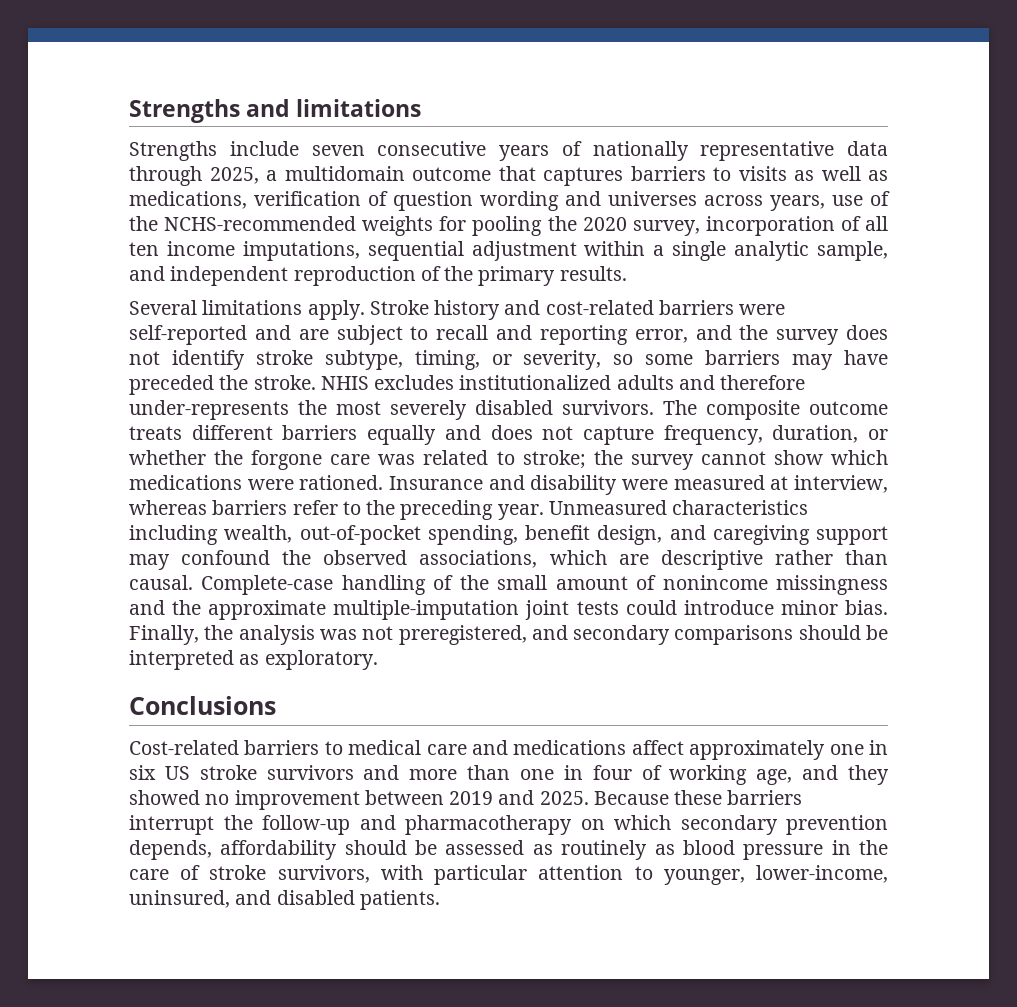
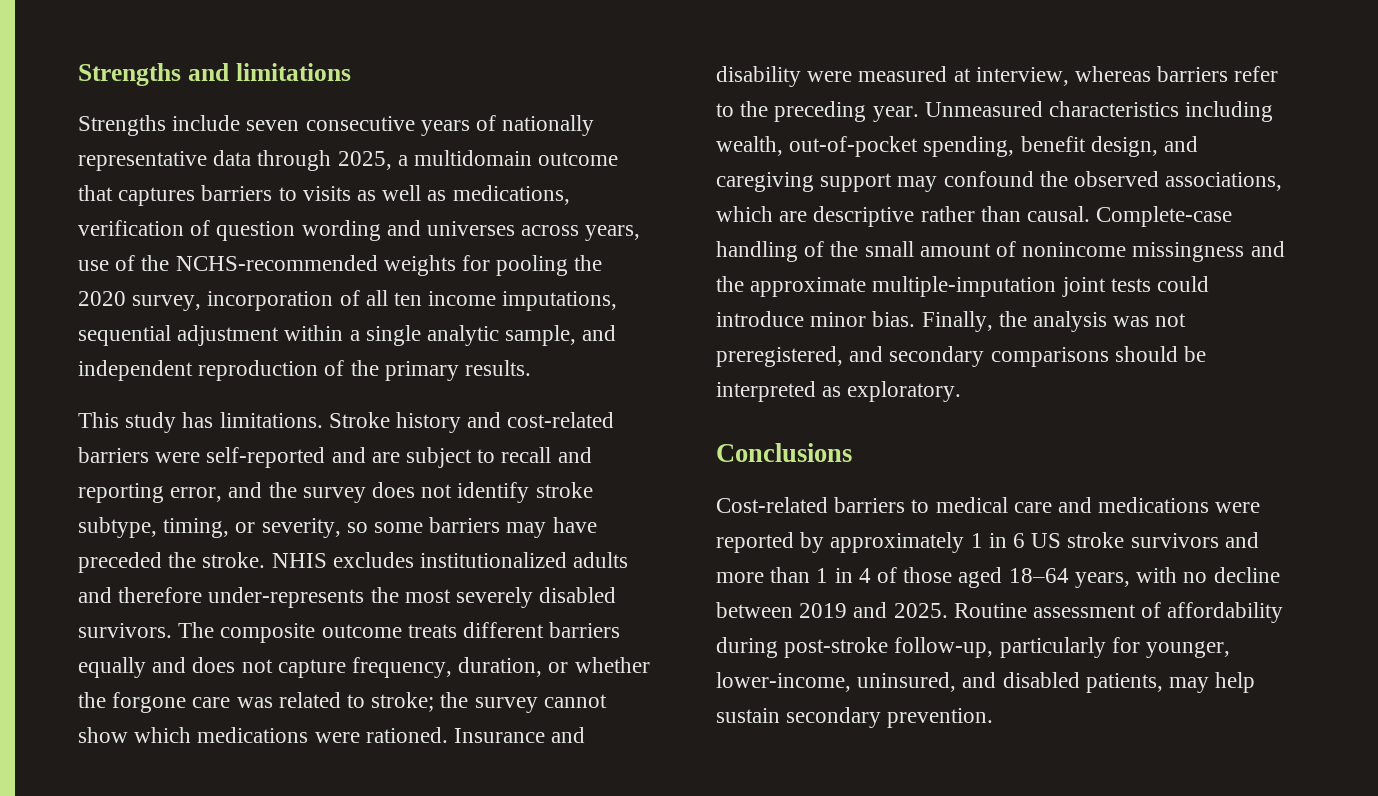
[129,300,365,320] Several limitations apply. -> [78,412,323,433] This study has limitations.
[631,740,888,760] [129,765,156,780] affect approximately one in six -> [1215,502,1261,513] [716,532,1026,553] were reported by approximately 1 in 6
[520,765,889,785] [129,790,803,810] [129,815,888,835] [129,840,889,860] [129,865,653,885] one in four of working age, and they showed no improvement between 2019 and 2025. Because these barriers interrupt the follow-up and pharmacotherapy on which secondary prevention depends, affordability should be assessed as routinely as blood pressure in the care of stroke survivors, with particular attention to -> [816,567,1280,588] [716,602,1284,623] [716,637,1140,658] 1 in 4 of those aged 18–64 years, with no decline between 2019 and 2025. Routine assessment of affordability during post-stroke follow-up, particularly for
[359,890,440,910] patients. -> [1085,672,1256,693] [716,707,994,728] patients, may help sustain secondary prevention.

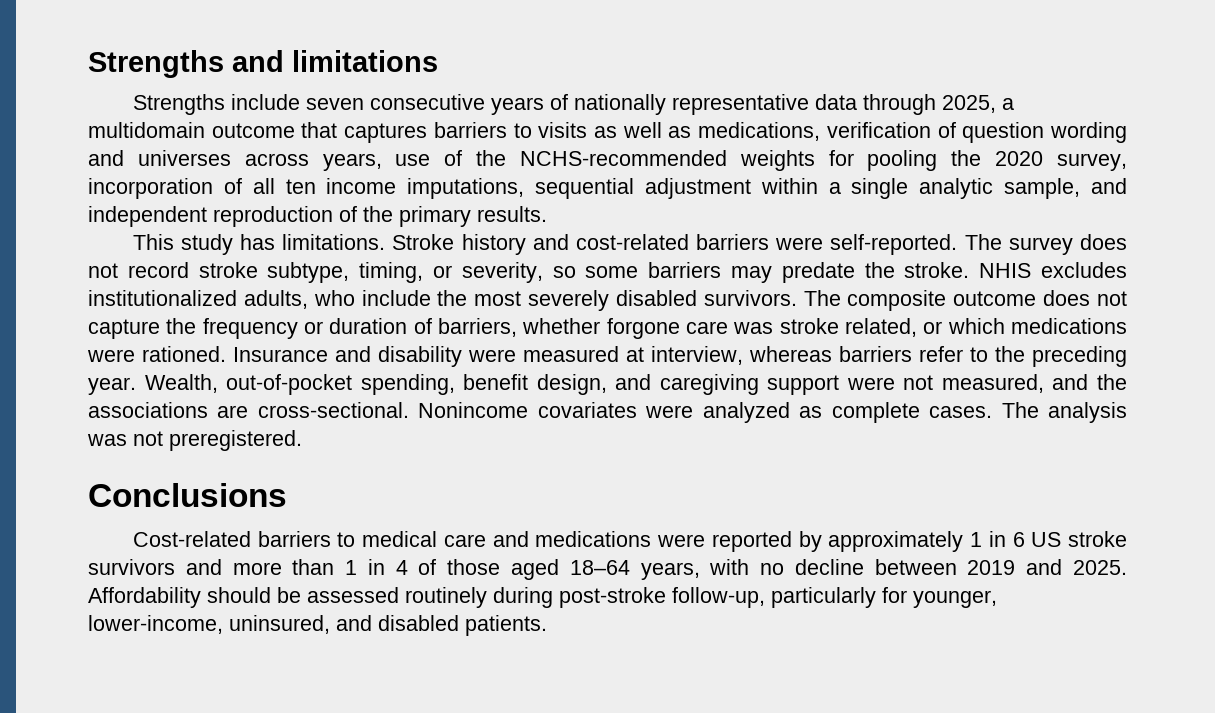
[206,447,592,468] [78,482,297,503] self-reported and are subject to recall and reporting error, and the -> [830,234,1002,255] self-reported. The
[457,482,530,503] identify -> [127,262,189,278] record
[552,517,597,533] [78,552,162,573] have preceded -> [781,262,855,283] predate
[573,552,629,568] [78,587,365,608] adults and therefore under-represents -> [243,290,431,309] adults, who include
[407,622,621,638] [78,657,650,678] [78,692,607,713] [78,727,128,743] treats different barriers equally and does not capture frequency, duration, or whether the forgone care was related to stroke; the survey cannot show -> [1043,290,1127,306] [88,318,943,339] does not capture the frequency or duration of barriers, whether forgone care was stroke related, or
[924,101,1274,122] [716,136,783,156] Unmeasured characteristics including wealth, -> [144,374,218,393] Wealth,
[897,171,1283,192] [716,206,1233,227] [716,241,1285,262] [716,276,1210,297] [716,311,1187,332] [716,346,1207,367] [716,381,962,402] may confound the observed associations, which are descriptive rather than causal. Complete-case handling of the small amount of nonincome missingness and the approximate multiple-imputation joint tests could introduce minor bias. Finally, the analysis was not preregistered, and secondary comparisons should be interpreted as exploratory. -> [846,374,1127,393] [88,402,1128,423] [87,430,302,451] were not measured, and the associations are cross-sectional. Nonincome covariates were analyzed as complete cases. The analysis was not preregistered.
[953,602,1284,623] Routine assessment of affordability -> [88,587,487,608] Affordability should be assessed routinely
[1085,672,1256,693] [716,707,994,728] patients, may help sustain secondary prevention. -> [465,615,547,636] patients.

